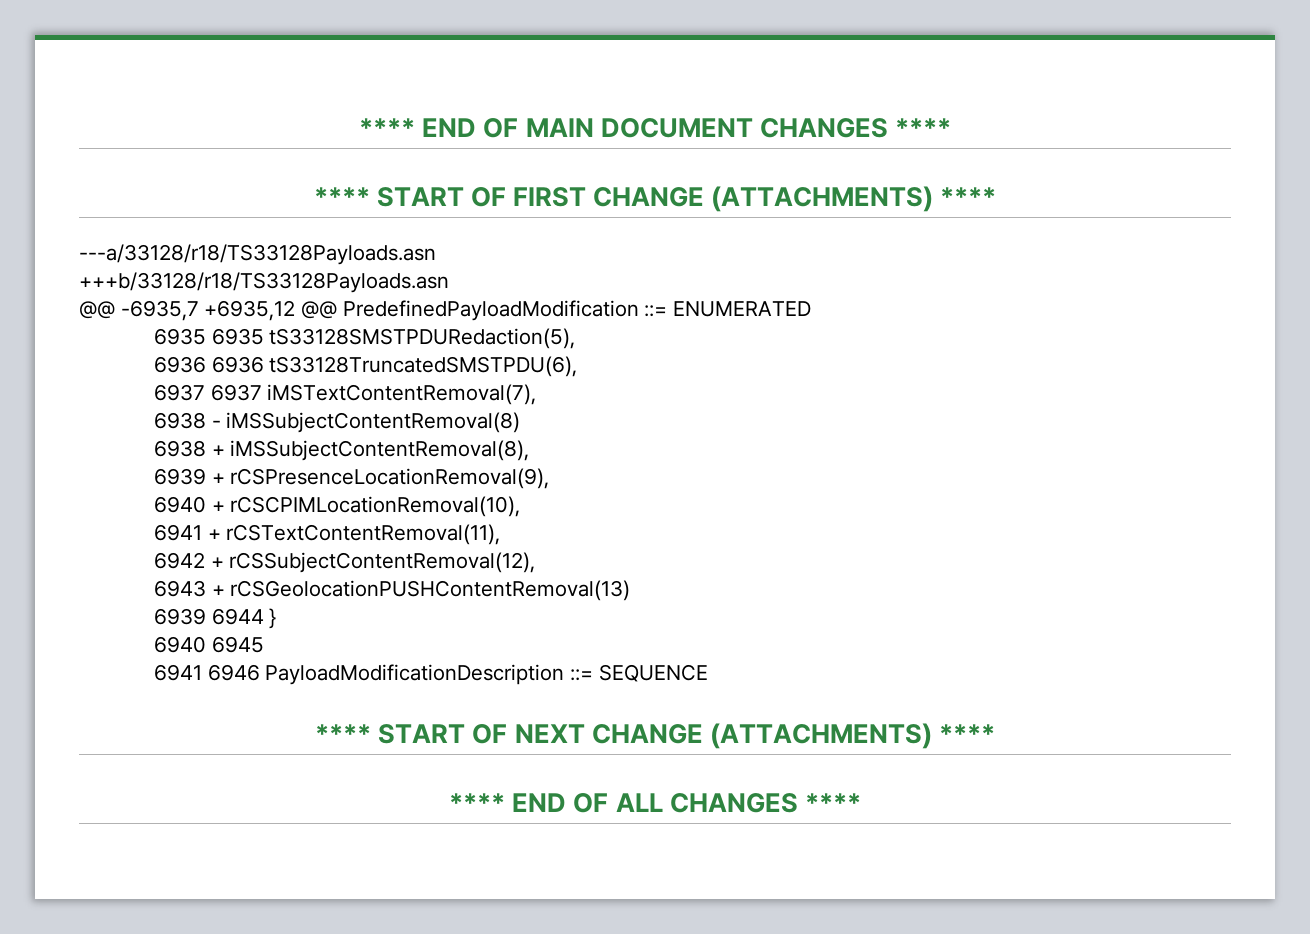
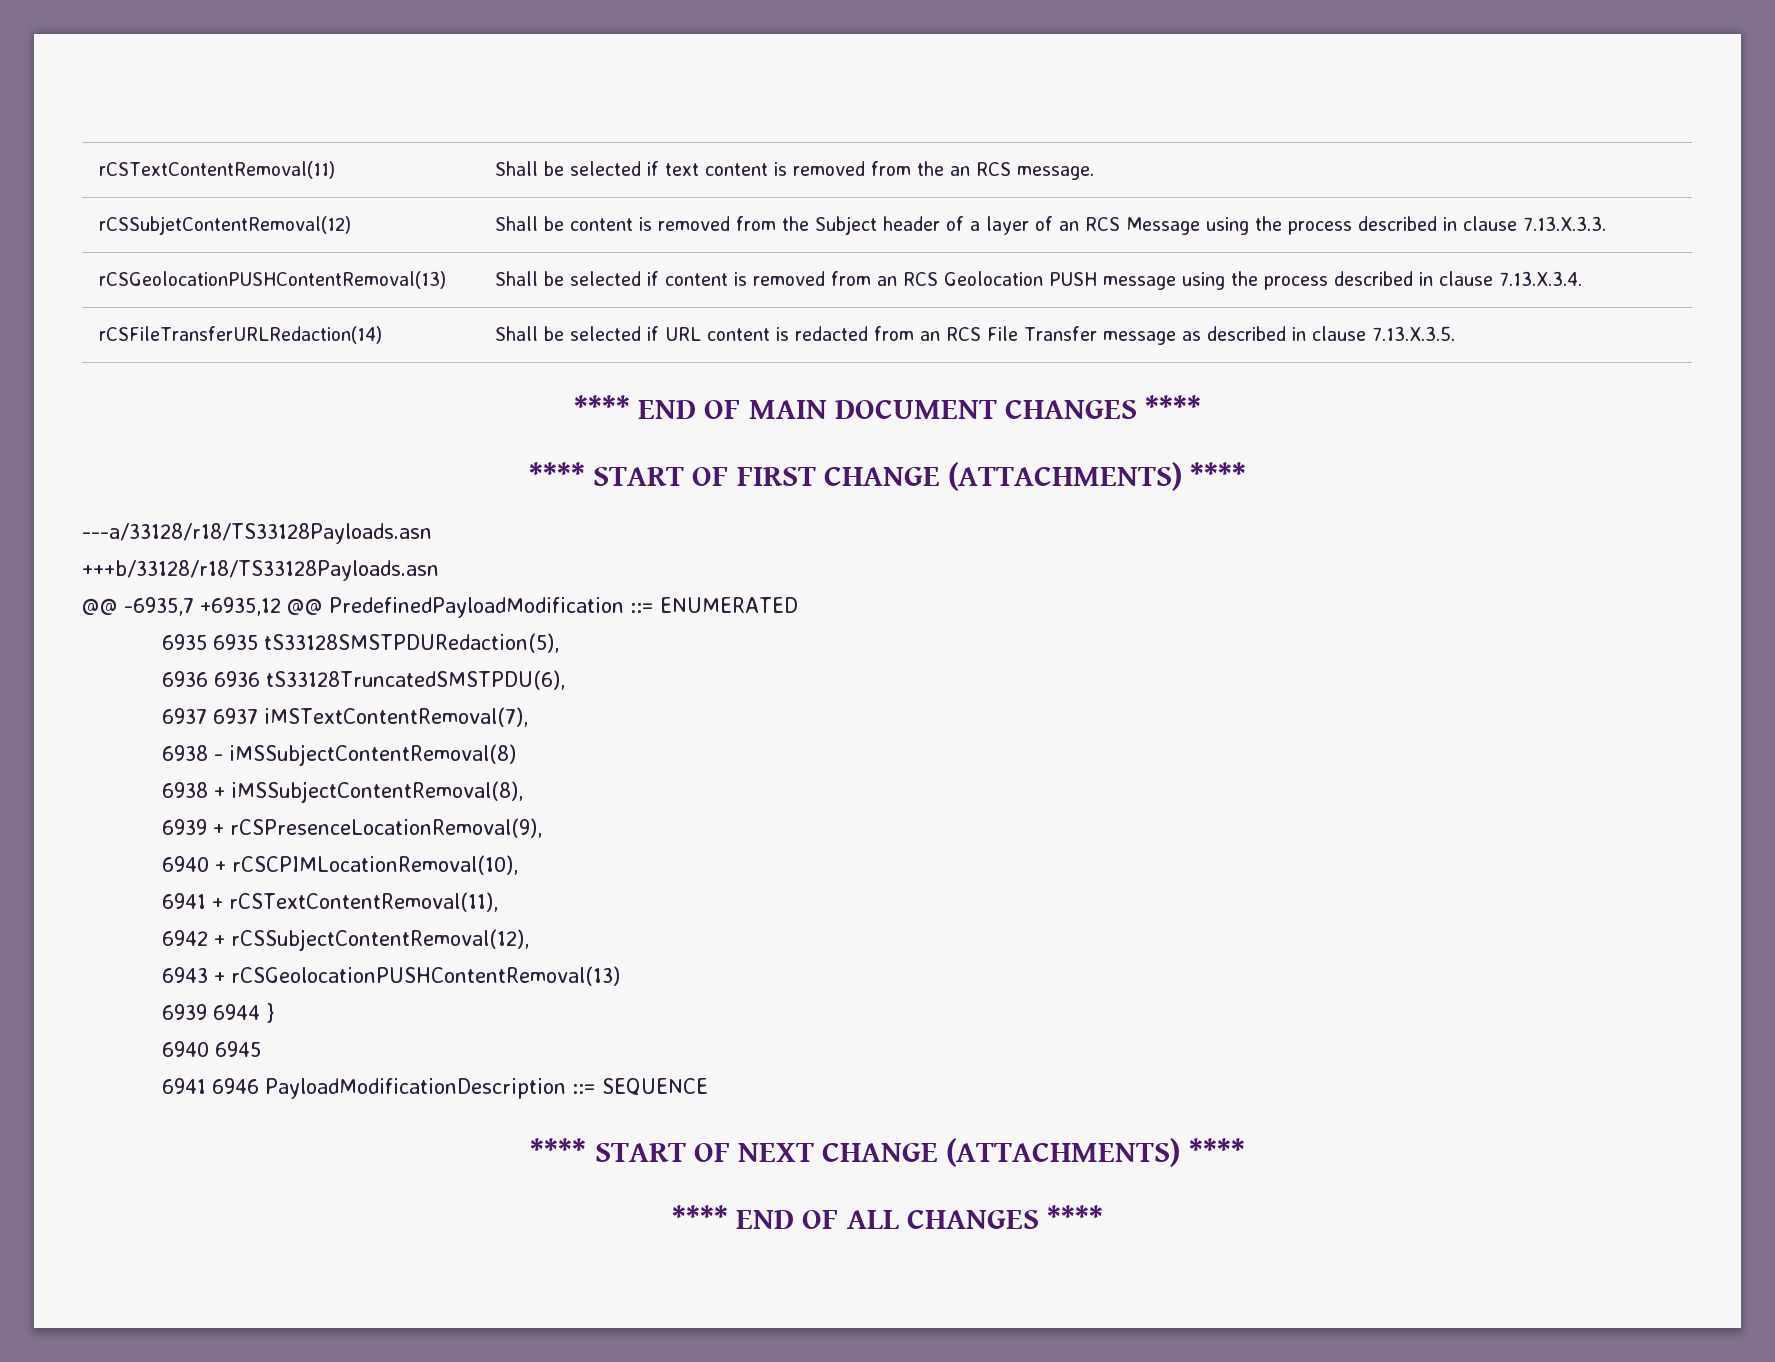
(359, 127) none -> [98,161,335,179] [494,161,1094,180] [98,216,351,235] [494,216,1606,235] [98,271,446,289] [494,271,1582,290] [98,326,382,344] [494,326,1455,345] rCSTextContentRemoval(11) | Shall be selected if text content is removed from the an RCS message. // rCSSubjetContentRemoval(12) | Shall be content is removed from the Subject header of a layer of an RCS Message using the process described in clause 7.13.X.3.3. // rCSGeolocationPUSHContentRemoval(13) | Shall be selected if content is removed from an RCS Geolocation PUSH message using the process described in clause 7.13.X.3.4. // rCSFileTransferURLRedaction(14) | Shall be selected if URL content is redacted from an RCS File Transfer message as described in clause 7.13.X.3.5. //

